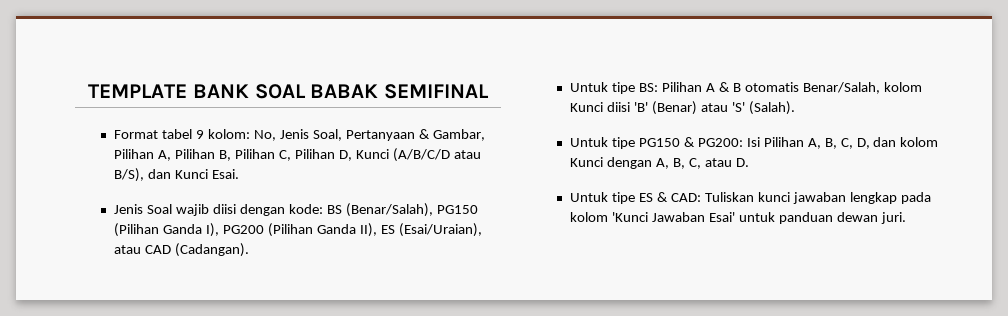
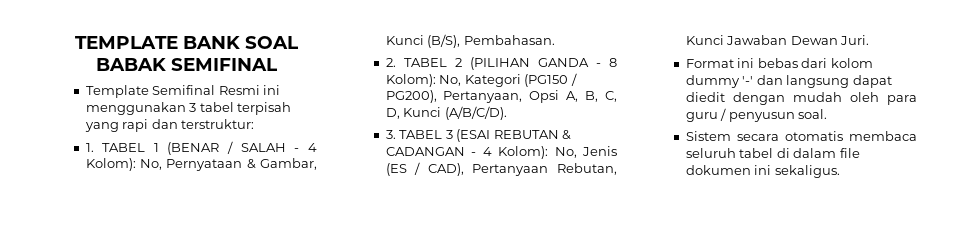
[114,129,485,141] [114,148,481,162] [114,168,240,182] [114,203,478,217] [114,223,482,237] [114,243,250,257] [570,82,922,94] [570,101,795,115] [570,137,939,149] [570,157,749,169] [570,192,931,204] [570,212,906,224] Format tabel 9 kolom: No, Jenis Soal, Pertanyaan & Gambar, Pilihan A, Pilihan B, Pilihan C, Pilihan D, Kunci (A/B/C/D atau B/S), dan Kunci Esai. // Jenis Soal wajib diisi dengan kode: BS (Benar/Salah), PG150 (Pilihan Ganda I), PG200 (Pilihan Ganda II), ES (Esai/Uraian), atau CAD (Cadangan). // Untuk tipe BS: Pilihan A & B otomatis Benar/Salah, kolom Kunci diisi 'B' (Benar) atau 'S' (Salah). // Untuk tipe PG150 & PG200: Isi Pilihan A, B, C, D, dan kolom Kunci dengan A, B, C, atau D. // Untuk tipe ES & CAD: Tuliskan kunci jawaban lengkap pada kolom 'Kunci Jawaban Esai' untuk panduan dewan juri. -> [85,85,281,98] [85,102,292,115] [84,119,255,132] [85,141,317,155] [85,158,317,171] [385,34,555,48] [385,57,617,70] [385,73,577,87] [385,90,617,103] [385,106,507,120] [385,129,572,142] [385,146,617,159] [385,162,617,176] [685,35,870,45] [685,58,873,68] [685,75,892,88] [685,92,917,105] [685,108,828,122] [685,131,917,141] [685,148,860,158] [685,165,840,178] Template Semifinal Resmi ini menggunakan 3 tabel terpisah yang rapi dan terstruktur: // 1. TABEL 1 (BENAR / SALAH - 4 Kolom): No, Pernyataan & Gambar, Kunci (B/S), Pembahasan. // 2. TABEL 2 (PILIHAN GANDA - 8 Kolom): No, Kategori (PG150 / PG200), Pertanyaan, Opsi A, B, C, D, Kunci (A/B/C/D). // 3. TABEL 3 (ESAI REBUTAN & CADANGAN - 4 Kolom): No, Jenis (ES / CAD), Pertanyaan Rebutan, Kunci Jawaban Dewan Juri. // Format ini bebas dari kolom dummy '-' dan langsung dapat diedit dengan mudah oleh para guru / penyusun soal. // Sistem secara otomatis membaca seluruh tabel di dalam file dokumen ini sekaligus.

